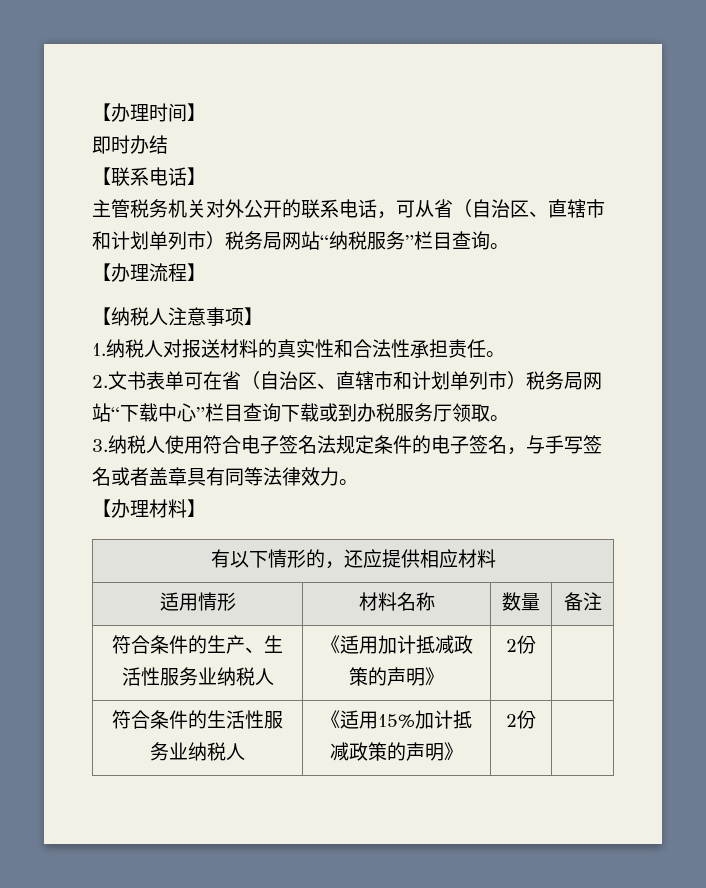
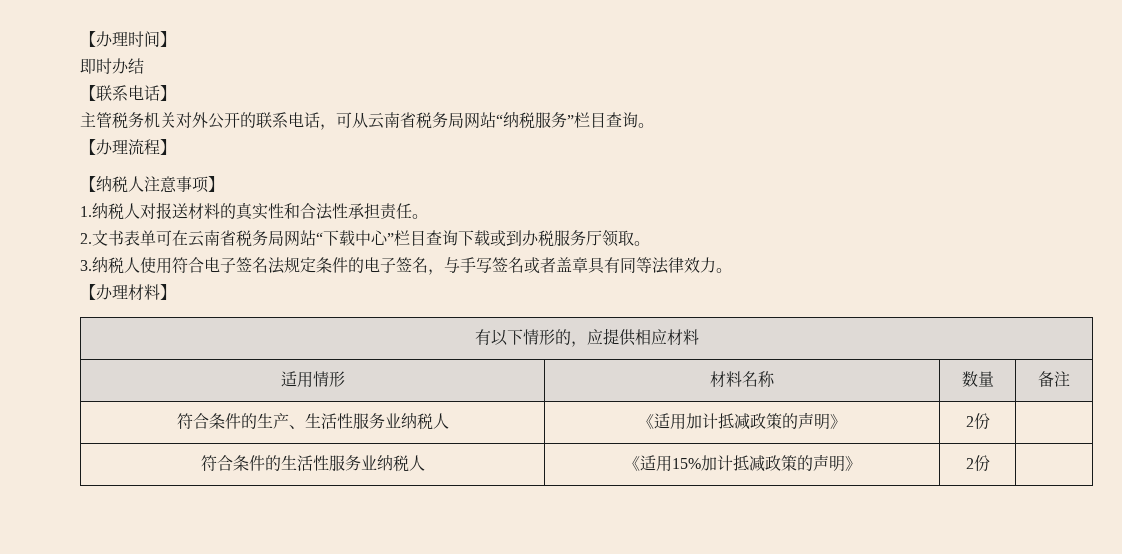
[434,199,605,218] [92,231,225,250] 省（自治区、直辖市和计划单列市） -> [368,112,416,129] 云南省
[222,371,526,390] 省（自治区、直辖市和计划单列市） -> [188,230,236,247] 云南省
[343,549,363,568] 还 -> (587, 344) none

